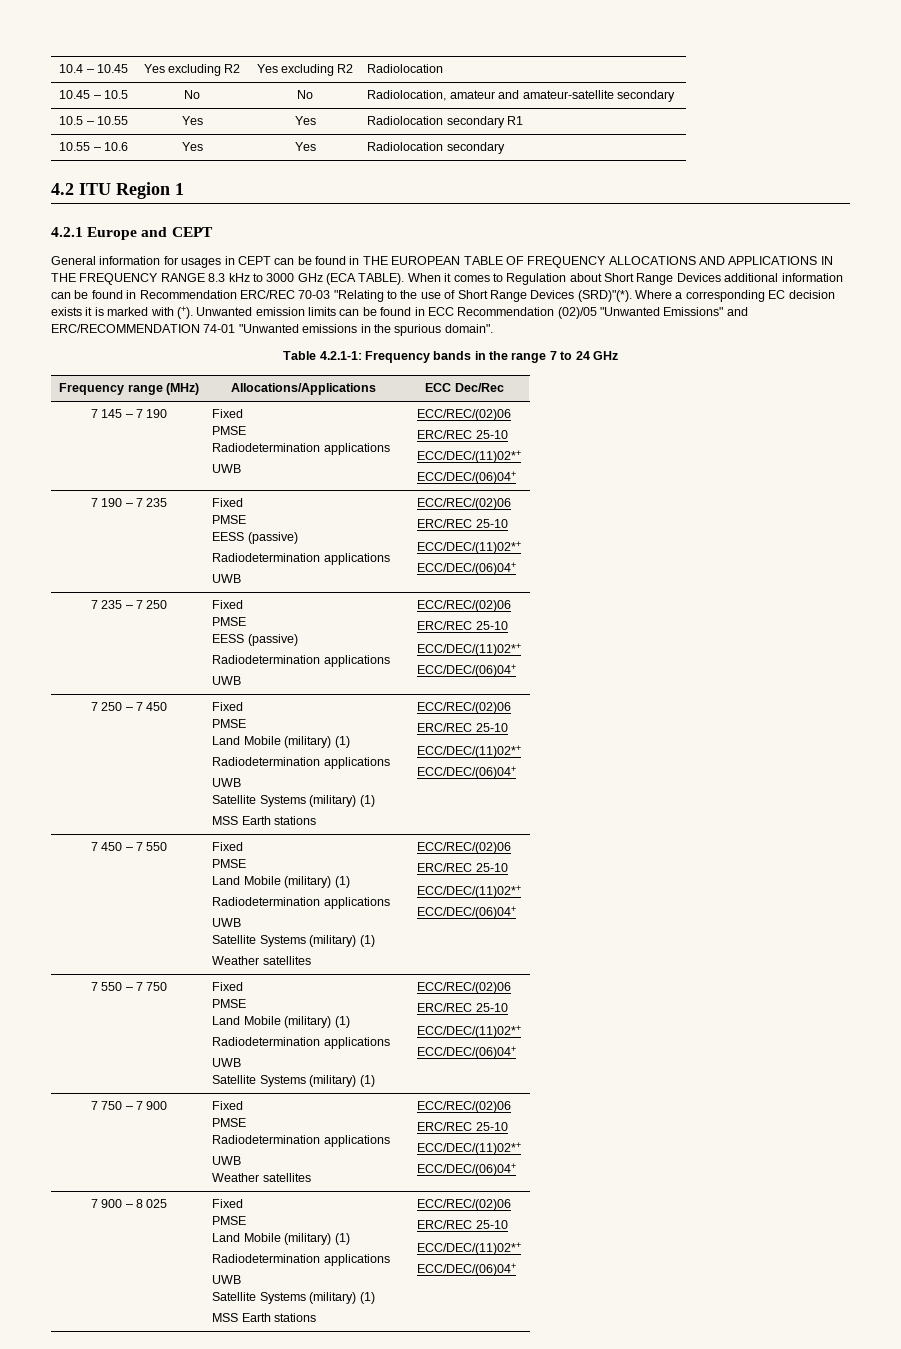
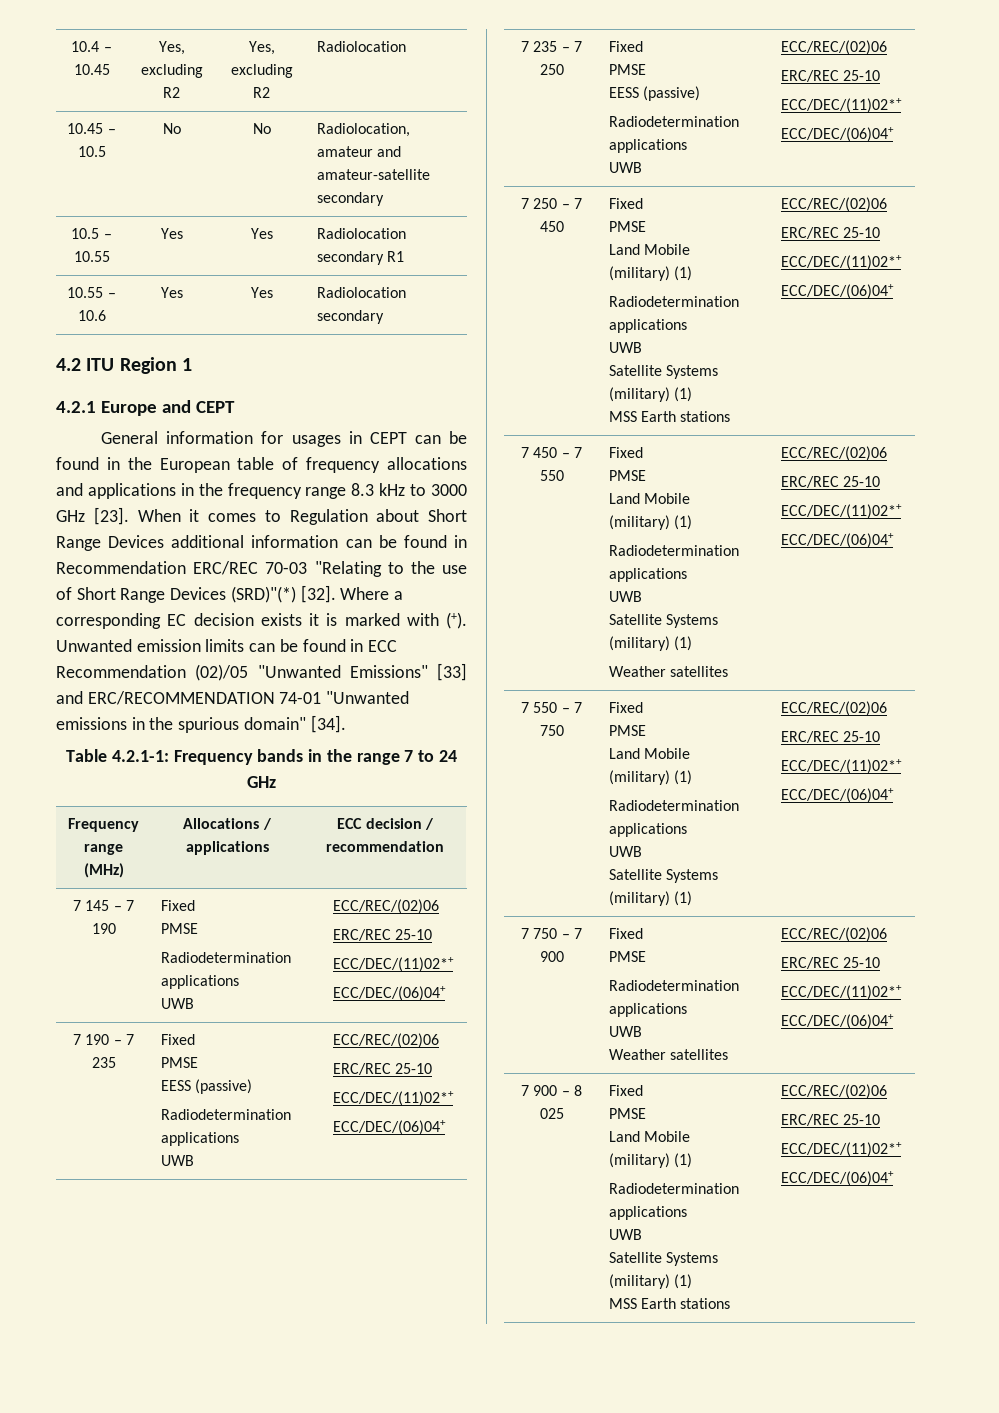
[143,64,241,76] [256,64,278,73] Yes excluding R2 | Yes -> [158,41,185,55] [140,64,203,78] [163,87,180,98] [248,41,275,55] Yes, excluding R2 | Yes,
[362,256,833,268] [51,273,205,285] THE EUROPEAN TABLE OF FREQUENCY ALLOCATIONS AND APPLICATIONS IN THE FREQUENCY RANGE -> [127,457,467,473] [56,483,347,499] the European table of frequency allocations and applications in the frequency range
[326,273,405,285] (ECA TABLE). -> [93,507,129,525] [23].
[577,290,632,302] (SRD)"(*). -> [230,585,336,603] (SRD)"(*) [32].
(724, 311) none -> [437,663,467,681] [33]
[444,324,493,333] domain". -> [243,715,346,733] domain" [34].
[230,383,376,395] [425,383,504,392] Allocations/Applications | ECC Dec/Rec -> [183,818,272,830] [185,841,269,855] [337,818,434,830] [325,841,444,852] Allocations / applications | ECC decision / recommendation

